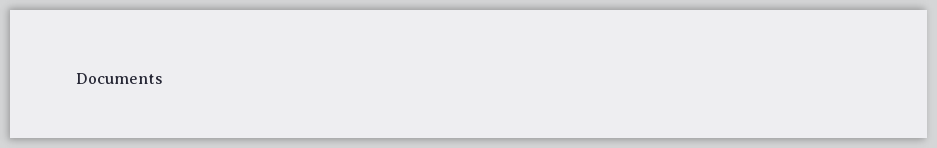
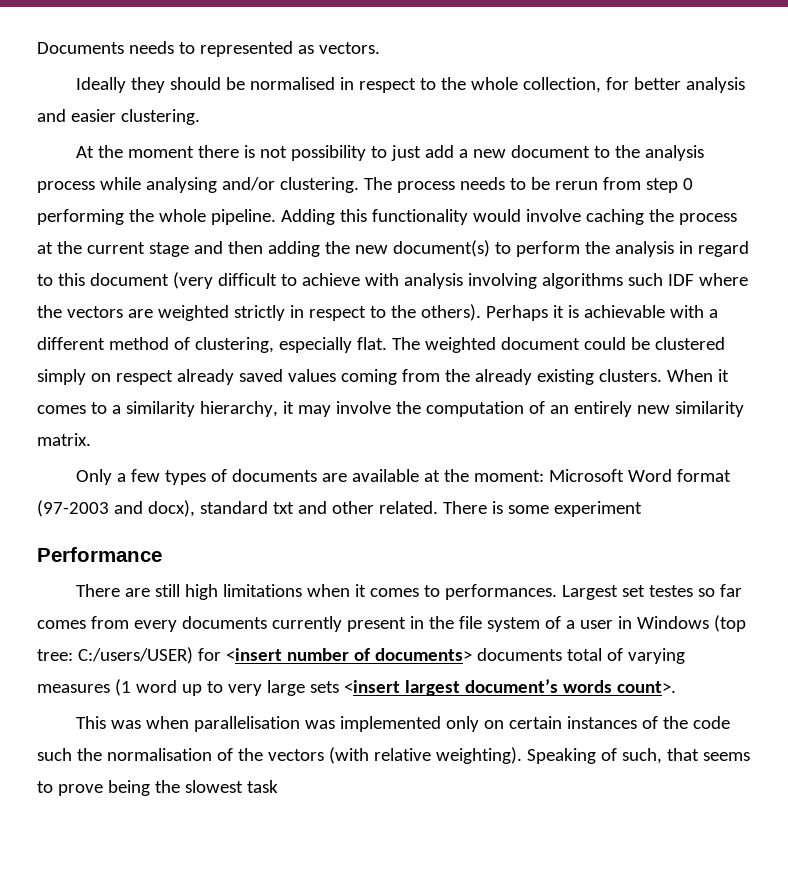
(162, 78) none -> [128,41,380,57] [75,77,745,93] [37,109,200,125] [75,145,704,161] [37,177,693,193] [37,209,737,225] [37,240,749,257] [37,272,748,289] [37,304,718,321] [37,337,725,353] [37,369,729,385] [37,401,744,417] [37,433,91,446] [75,469,731,485] [37,500,642,517] [37,547,162,562] [75,584,742,600] [37,615,746,632] [37,647,685,664] [37,679,676,696] [75,716,730,732] [37,747,750,764] [37,780,278,796] needs to represented as vectors. // Ideally they should be normalised in respect to the whole collection, for better analysis and easier clustering. // At the moment there is not possibility to just add a new document to the analysis process while analysing and/or clustering. The process needs to be rerun from step 0 performing the whole pipeline. Adding this functionality would involve caching the process at the current stage and then adding the new document(s) to perform the analysis in regard to this document (very difficult to achieve with analysis involving algorithms such IDF where the vectors are weighted strictly in respect to the others). Perhaps it is achievable with a different method of clustering, especially flat. The weighted document could be clustered simply on respect already saved values coming from the already existing clusters. When it comes to a similarity hierarchy, it may involve the computation of an entirely new similarity matrix. // Only a few types of documents are available at the moment: Microsoft Word format (97-2003 and docx), standard txt and other related. There is some experiment // Performance // There are still high limitations when it comes to performances. Largest set testes so far comes from every documents currently present in the file system of a user in Windows (top tree: C:/users/USER) for <insert number of documents> documents total of varying measures (1 word up to very large sets <insert largest document’s words count>. // This was when parallelisation was implemented only on certain instances of the code such the normalisation of the vectors (with relative weighting). Speaking of such, that seems to prove being the slowest task

